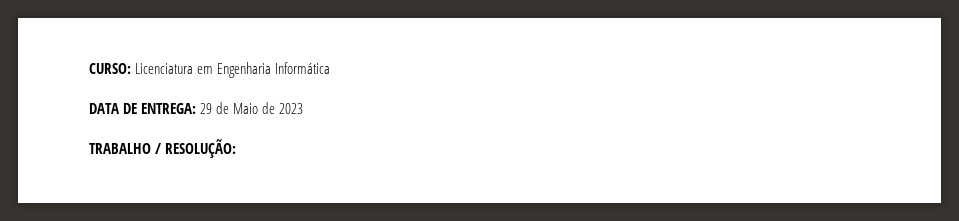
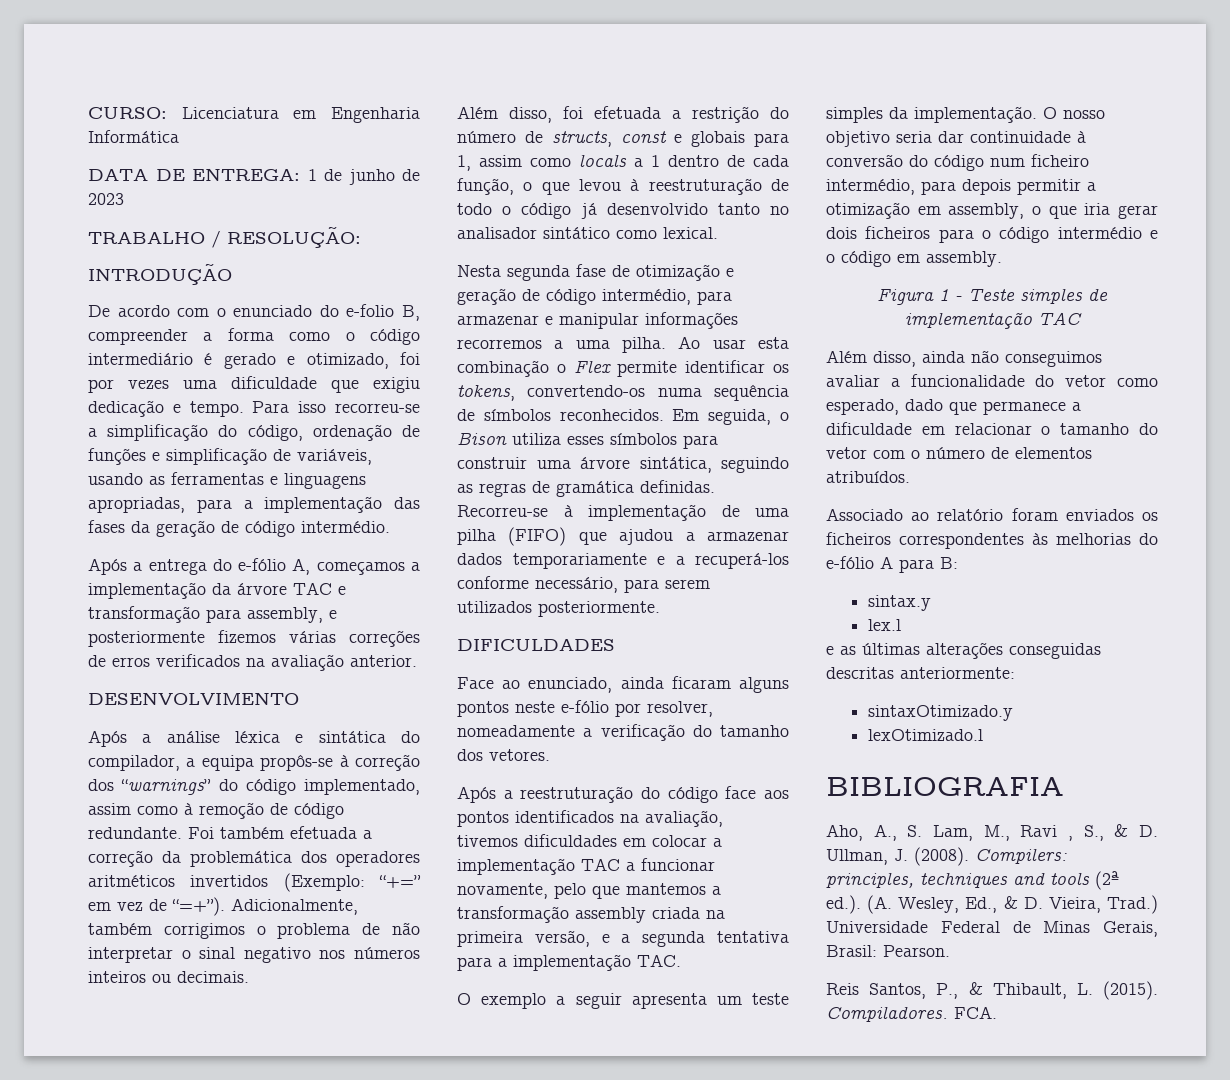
[200,102,259,114] 29 de Maio -> [307,169,395,185] 1 de junho
(237, 148) none -> [88,264,232,285] [88,304,420,321] [88,328,420,345] [88,352,420,369] [88,376,420,393] [88,400,420,417] [88,424,420,441] [88,448,372,465] [88,472,366,489] [88,496,420,513] [88,520,390,537] [88,558,420,575] [88,582,346,599] [88,606,337,623] [88,630,420,647] [88,654,417,671] [88,692,299,705] [88,730,421,747] [88,754,420,771] [88,779,420,795] [88,802,344,819] [88,826,372,839] [88,850,420,867] [88,873,421,892] [88,897,358,916] [88,922,421,939] [88,947,420,963] [88,971,249,983] [457,106,789,123] [457,131,789,147] [457,154,789,171] [457,178,789,195] [457,203,789,219] [457,227,718,239] [457,264,734,281] [457,288,732,305] [457,312,738,329] [457,336,789,353] [457,360,789,377] [457,384,789,401] [457,409,789,425] [457,432,718,449] [457,457,789,473] [457,480,715,497] [457,504,789,521] [457,527,789,546] [457,553,789,569] [457,576,710,593] [457,601,660,617] [457,639,615,651] [457,676,789,693] [457,700,713,717] [457,724,789,741] [457,749,550,761] [457,786,789,803] [457,810,723,827] [457,834,722,847] [457,858,715,875] [457,883,721,899] [457,906,725,923] [457,930,789,947] [457,954,681,971] [457,993,789,1009] [826,106,1105,123] [826,131,1086,147] [826,154,1089,171] [826,179,1096,195] [826,202,1158,219] [826,226,1158,243] [826,251,1002,267] [877,288,1108,305] [904,312,1082,329] [826,350,1102,367] [826,374,1158,387] [826,399,1081,415] [826,422,1158,435] [826,447,1092,459] [826,471,910,483] [826,508,1158,521] [826,532,1158,549] [826,556,958,573] [867,595,931,611] [867,619,901,631] [826,642,1101,659] [826,667,1015,679] [867,705,1013,721] [867,729,983,741] [826,777,1064,796] [826,824,1158,841] [826,847,1067,866] [826,871,1119,890] [826,895,1158,914] [826,921,1158,937] [826,945,950,957] [826,981,1158,1000] [826,1006,997,1022] // INTRODUÇÃO // De acordo com o enunciado do e-folio B, compreender a forma como o código intermediário é gerado e otimizado, foi por vezes uma dificuldade que exigiu dedicação e tempo. Para isso recorreu-se a simplificação do código, ordenação de funções e simplificação de variáveis, usando as ferramentas e linguagens apropriadas, para a implementação das fases da geração de código intermédio. // Após a entrega do e-fólio A, começamos a implementação da árvore TAC e transformação para assembly, e posteriormente fizemos várias correções de erros verificados na avaliação anterior. // DESENVOLVIMENTO // Após a análise léxica e sintática do compilador, a equipa propôs-se à correção dos “warnings” do código implementado, assim como à remoção de código redundante. Foi também efetuada a correção da problemática dos operadores aritméticos invertidos (Exemplo: “+=” em vez de “=+”). Adicionalmente, também corrigimos o problema de não interpretar o sinal negativo nos números inteiros ou decimais. // Além disso, foi efetuada a restrição do número de structs, const e globais para 1, assim como locals a 1 dentro de cada função, o que levou à reestruturação de todo o código já desenvolvido tanto no analisador sintático como lexical. // Nesta segunda fase de otimização e geração de código intermédio, para armazenar e manipular informações recorremos a uma pilha. Ao usar esta combinação o Flex permite identificar os tokens, convertendo-os numa sequência de símbolos reconhecidos. Em seguida, o Bison utiliza esses símbolos para construir uma árvore sintática, seguindo as regras de gramática definidas. Recorreu-se à implementação de uma pilha (FIFO) que ajudou a armazenar dados temporariamente e a recuperá-los conforme necessário, para serem utilizados posteriormente. // DIFICULDADES // Face ao enunciado, ainda ficaram alguns pontos neste e-fólio por resolver, nomeadamente a verificação do tamanho dos vetores. // Após a reestruturação do código face aos pontos identificados na avaliação, tivemos dificuldades em colocar a implementação TAC a funcionar novamente, pelo que mantemos a transformação assembly criada na primeira versão, e a segunda tentativa para a implementação TAC. // O exemplo a seguir apresenta um teste simples da implementação. O nosso objetivo seria dar continuidade à conversão do código num ficheiro intermédio, para depois permitir a otimização em assembly, o que iria gerar dois ficheiros para o código intermédio e o código em assembly. // Figura 1 - Teste simples de implementação TAC // Além disso, ainda não conseguimos avaliar a funcionalidade do vetor como esperado, dado que permanece a dificuldade em relacionar o tamanho do vetor com o número de elementos atribuídos. // Associado ao relatório foram enviados os ficheiros correspondentes às melhorias do e-fólio A para B: // sintax.y // lex.l // e as últimas alterações conseguidas descritas anteriormente: // sintaxOtimizado.y // lexOtimizado.l // BIBLIOGRAFIA // Aho, A., S. Lam, M., Ravi , S., & D. Ullman, J. (2008). Compilers: principles, techniques and tools (2ª ed.). (A. Wesley, Ed., & D. Vieira, Trad.) Universidade Federal de Minas Gerais, Brasil: Pearson. // Reis Santos, P., & Thibault, L. (2015). Compiladores. FCA.

